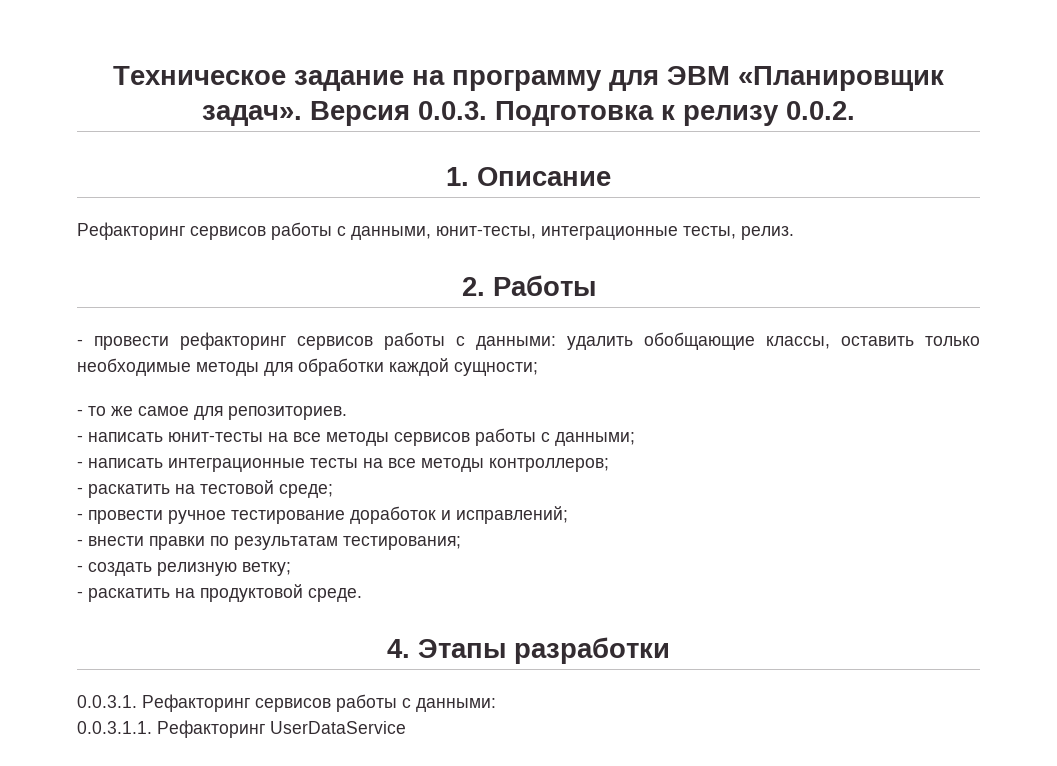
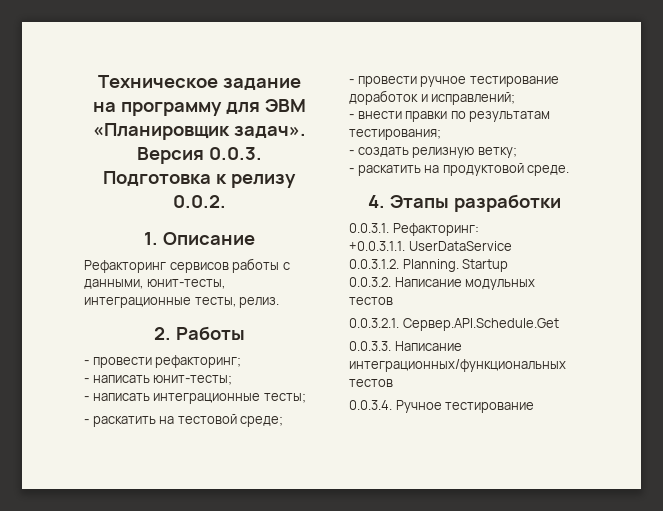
[180,332,980,350] [77,358,538,376] [77,406,347,420] [77,428,635,446] [77,458,609,472] рефакторинг сервисов работы с данными: удалить обобщающие классы, оставить только необходимые методы для обработки каждой сущности; // - то же самое для репозиториев. // - написать юнит-тесты на все методы сервисов работы с данными; // - написать интеграционные тесты на все методы контроллеров; -> [155,355,242,368] [84,375,233,385] [84,393,306,404] рефакторинг; // - написать юнит-тесты; // - написать интеграционные тесты;
[142,694,496,712] [77,720,406,738] Рефакторинг сервисов работы с данными: // 0.0.3.1.1. Рефакторинг UserDataService -> [392,223,479,236] [349,241,512,251] [349,259,509,272] [349,277,536,290] [349,297,393,305] [349,318,559,331] [349,341,462,351] [349,359,566,372] [349,379,393,387] [349,400,535,413] Рефакторинг: // +0.0.3.1.1. UserDataService // 0.0.3.1.2. Planning. Startup // 0.0.3.2. Написание модульных тестов // 0.0.3.2.1. Сервер.API.Schedule.Get // 0.0.3.3. Написание интеграционных/функциональных тестов // 0.0.3.4. Ручное тестирование

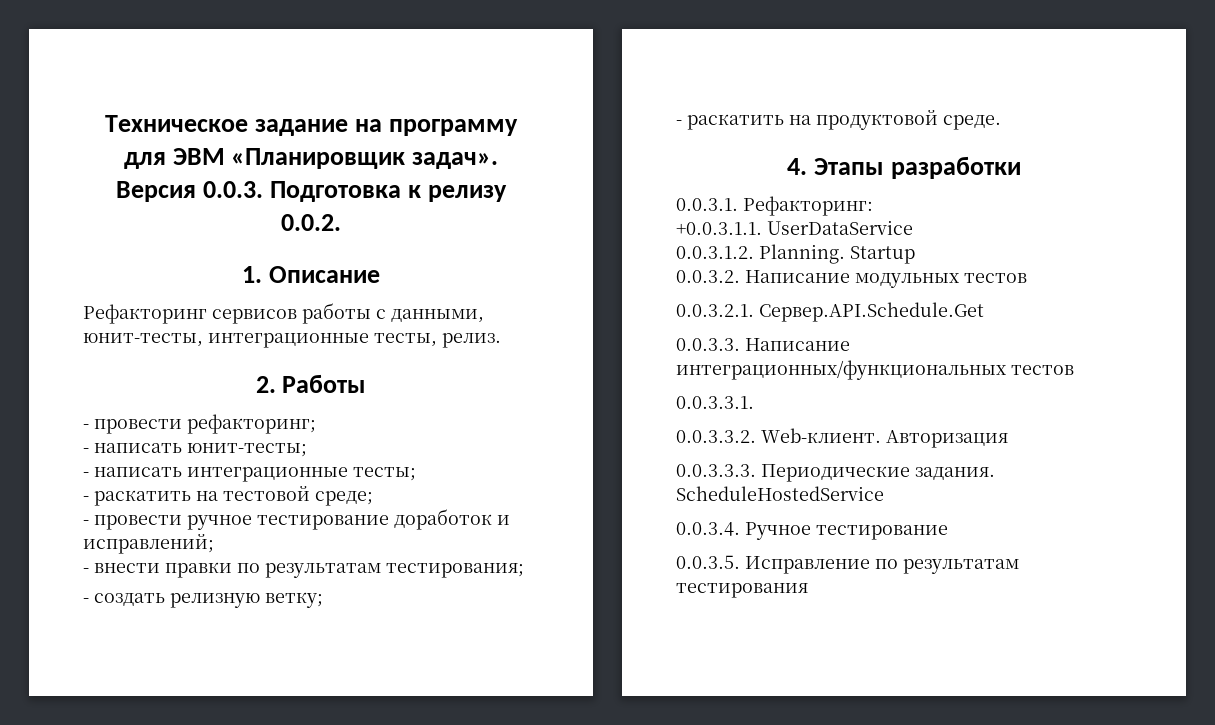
[349,400,535,413] 0.0.3.4. Ручное тестирование -> [676,396,754,409] [676,428,1008,448] [676,464,995,482] [676,486,884,501] [676,522,948,540] [676,555,1019,574] [676,583,808,598] 0.0.3.3.1. // 0.0.3.3.2. Web-клиент. Авторизация // 0.0.3.3.3. Периодические задания. ScheduleHostedService // 0.0.3.4. Ручное тестирование // 0.0.3.5. Исправление по результатам тестирования

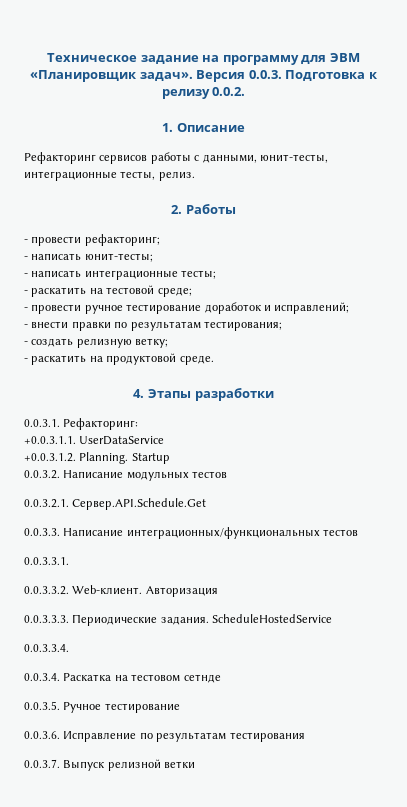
[676,246,754,259] 0.0.3.1.2. -> [24,453,76,462] +0.0.3.1.2.
(884, 493) none -> [24,644,69,652] // 0.0.3.3.4.
(740, 529) none -> [63,673,221,683] [24,701,60,710] Раскатка на тестовом сетнде // 0.0.3.5.
[676,555,740,569] 0.0.3.5. -> [24,731,60,739] 0.0.3.6.
(808, 590) none -> [24,759,196,771] // 0.0.3.7. Выпуск релизной ветки

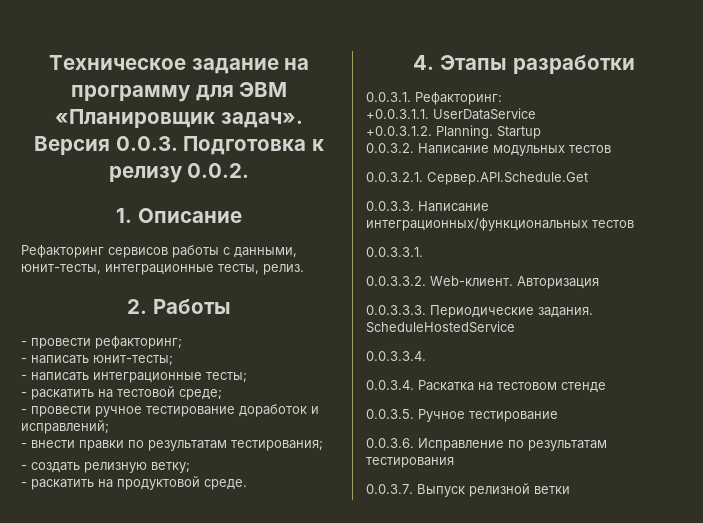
[183,674,221,683] сетнде -> [561,382,606,393] стенде

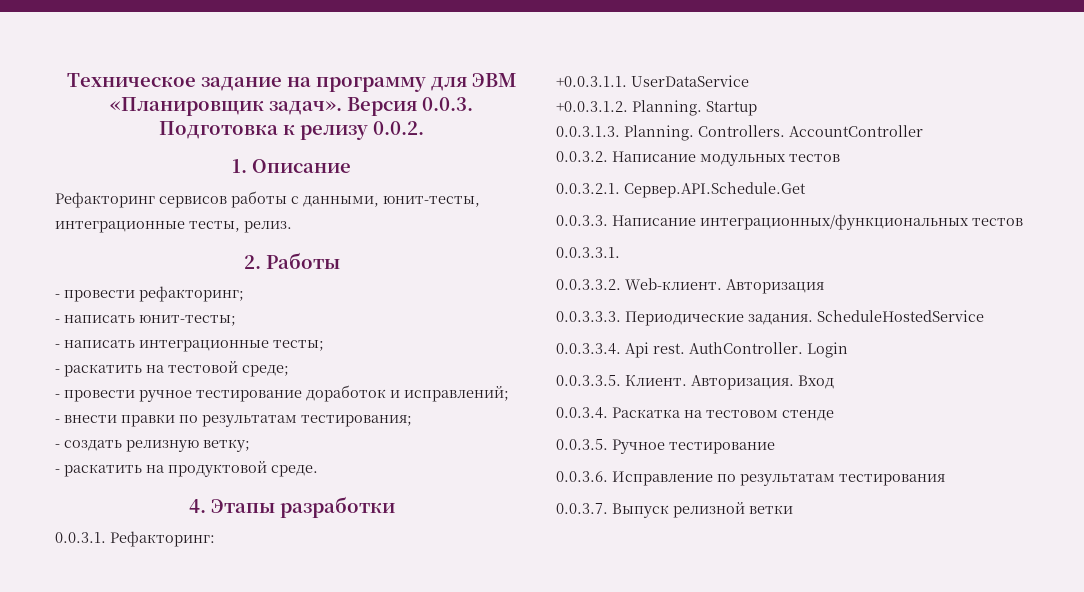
(541, 132) none -> [556,125,923,141] // 0.0.3.1.3. Planning. Controllers. AccountController
(426, 356) none -> [625,342,848,358] [556,375,834,390] Api rest. AuthController. Login // 0.0.3.3.5. Клиент. Авторизация. Вход

